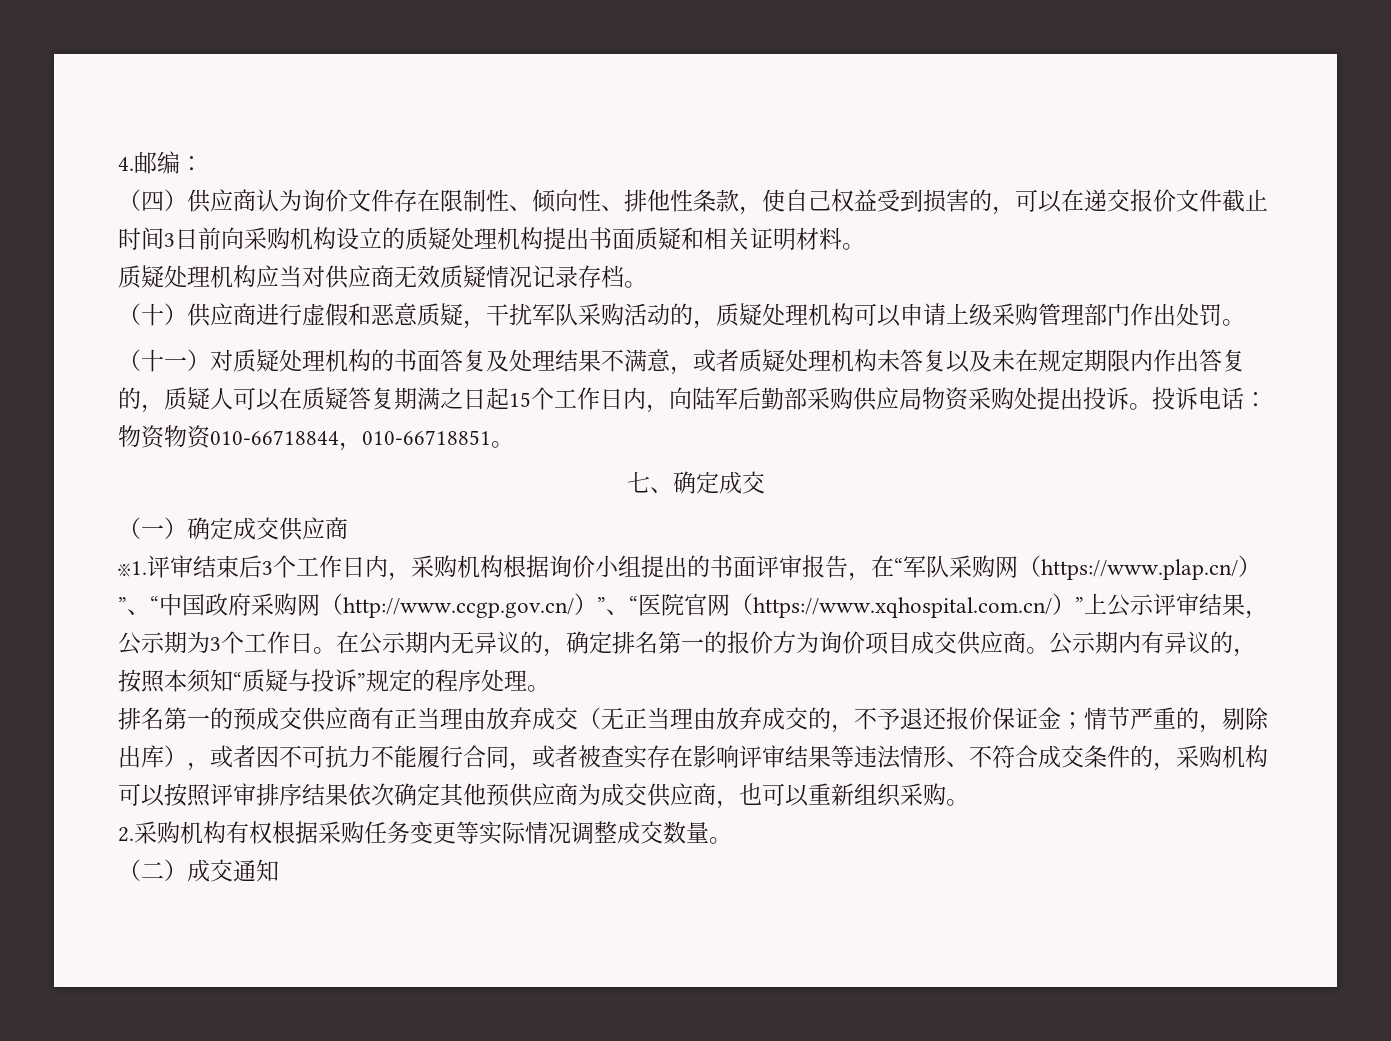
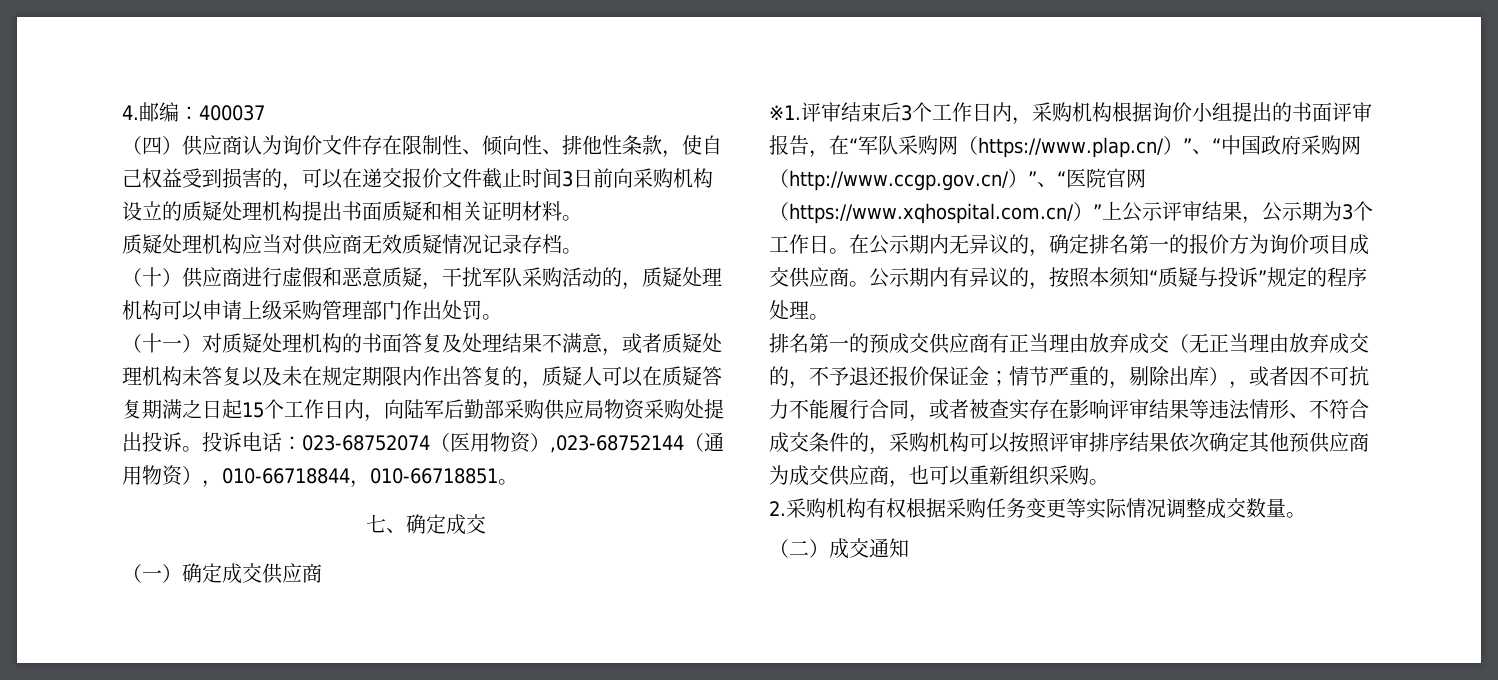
(203, 163) none -> [199,105,265,121] 400037
[118,425,211,449] 物资物资 -> [302,432,724,453] [122,465,222,488] 023-68752074（医用物资）,023-68752144（通用物资），

